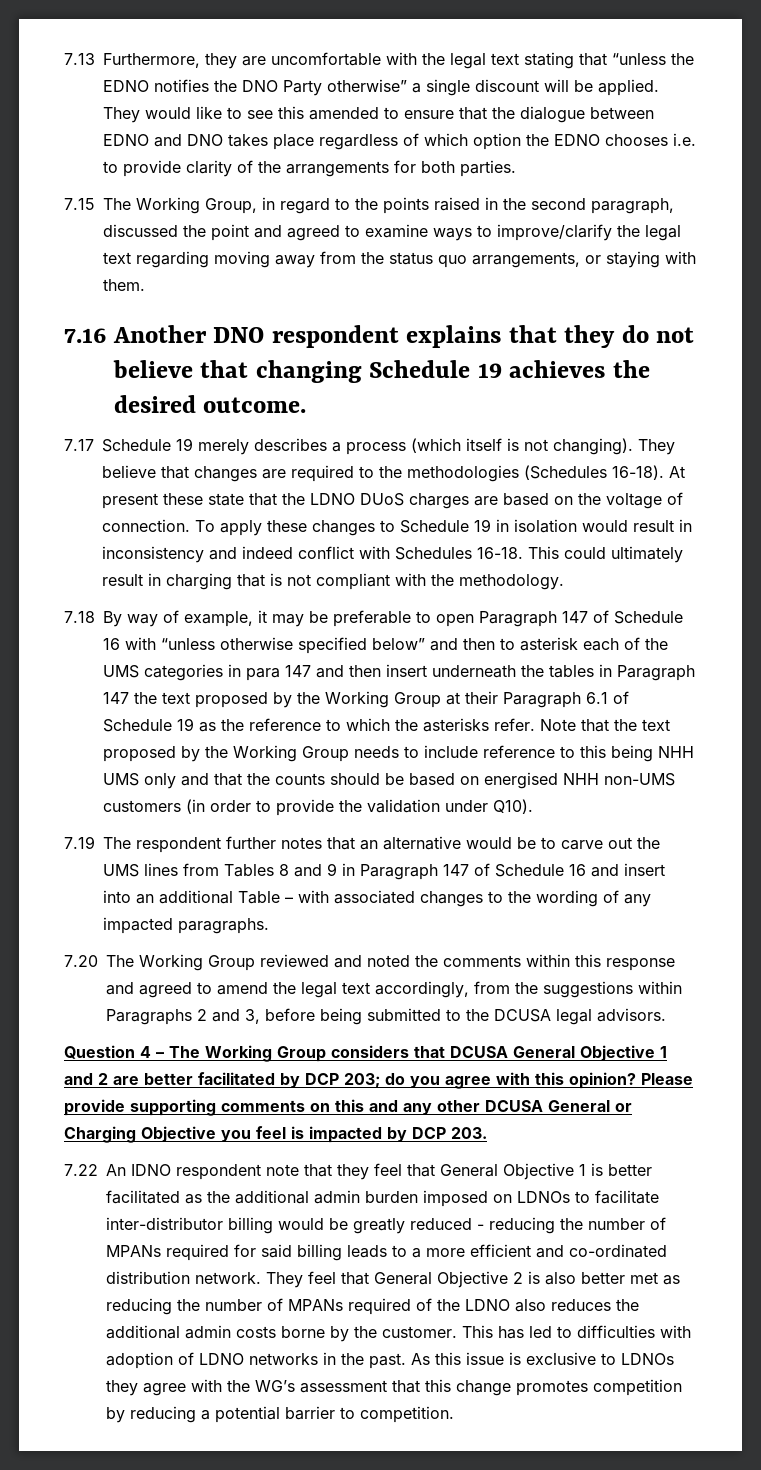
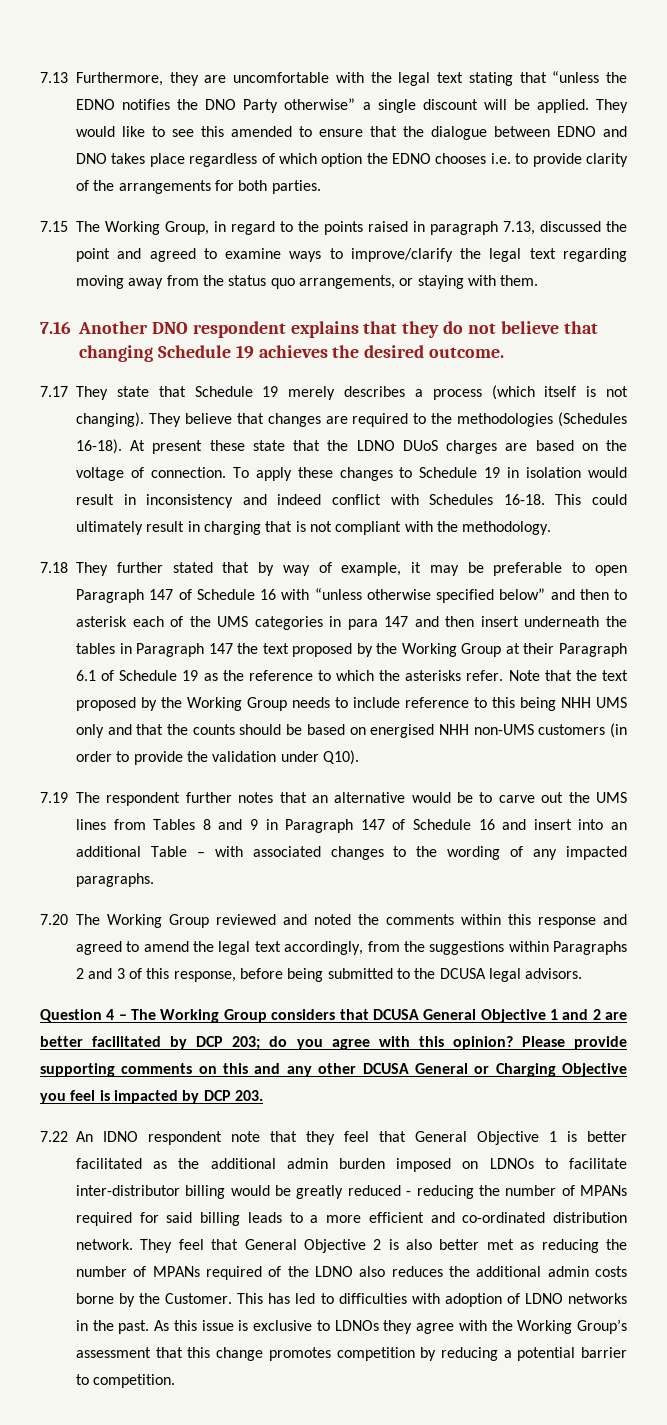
[503,198,674,214] the second paragraph, -> [430,221,535,235] paragraph 7.13,
(94, 445) none -> [76,386,186,400] They state that
[103,611,122,627] By -> [76,562,275,576] They further stated that by
[245,1009,260,1024] 3, -> [116,968,236,982] 3 of this response,
[382,1326,457,1338] customer. -> [165,1293,233,1304] Customer.
[255,1380,295,1392] WG’s -> [517,1319,628,1334] Working Group’s

